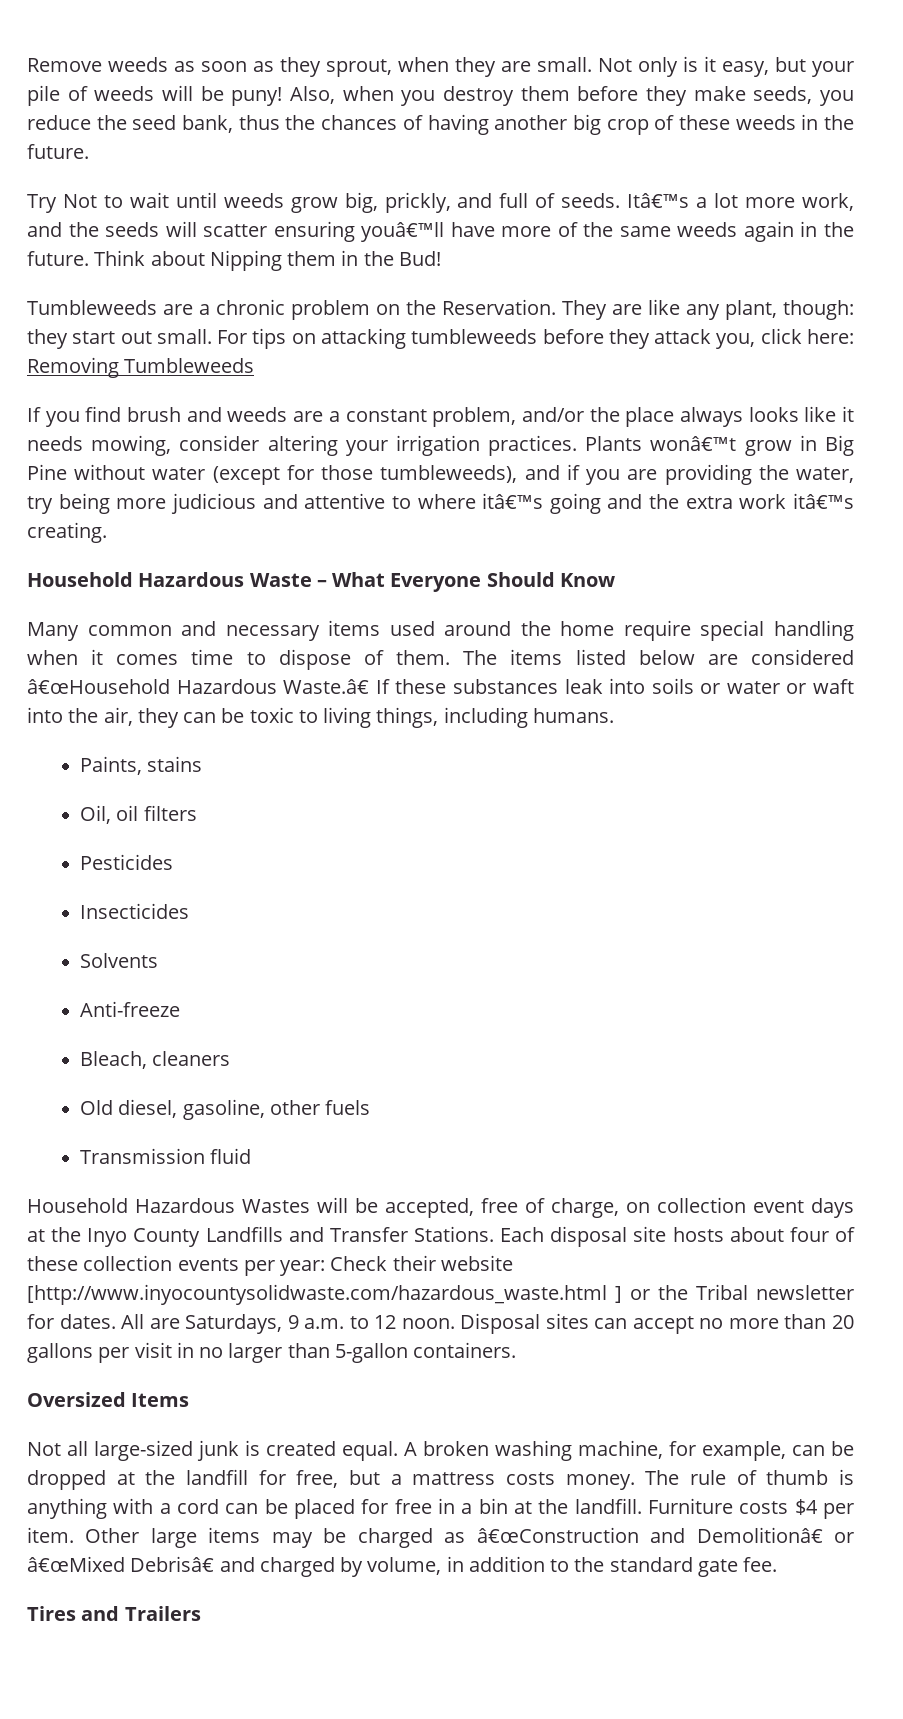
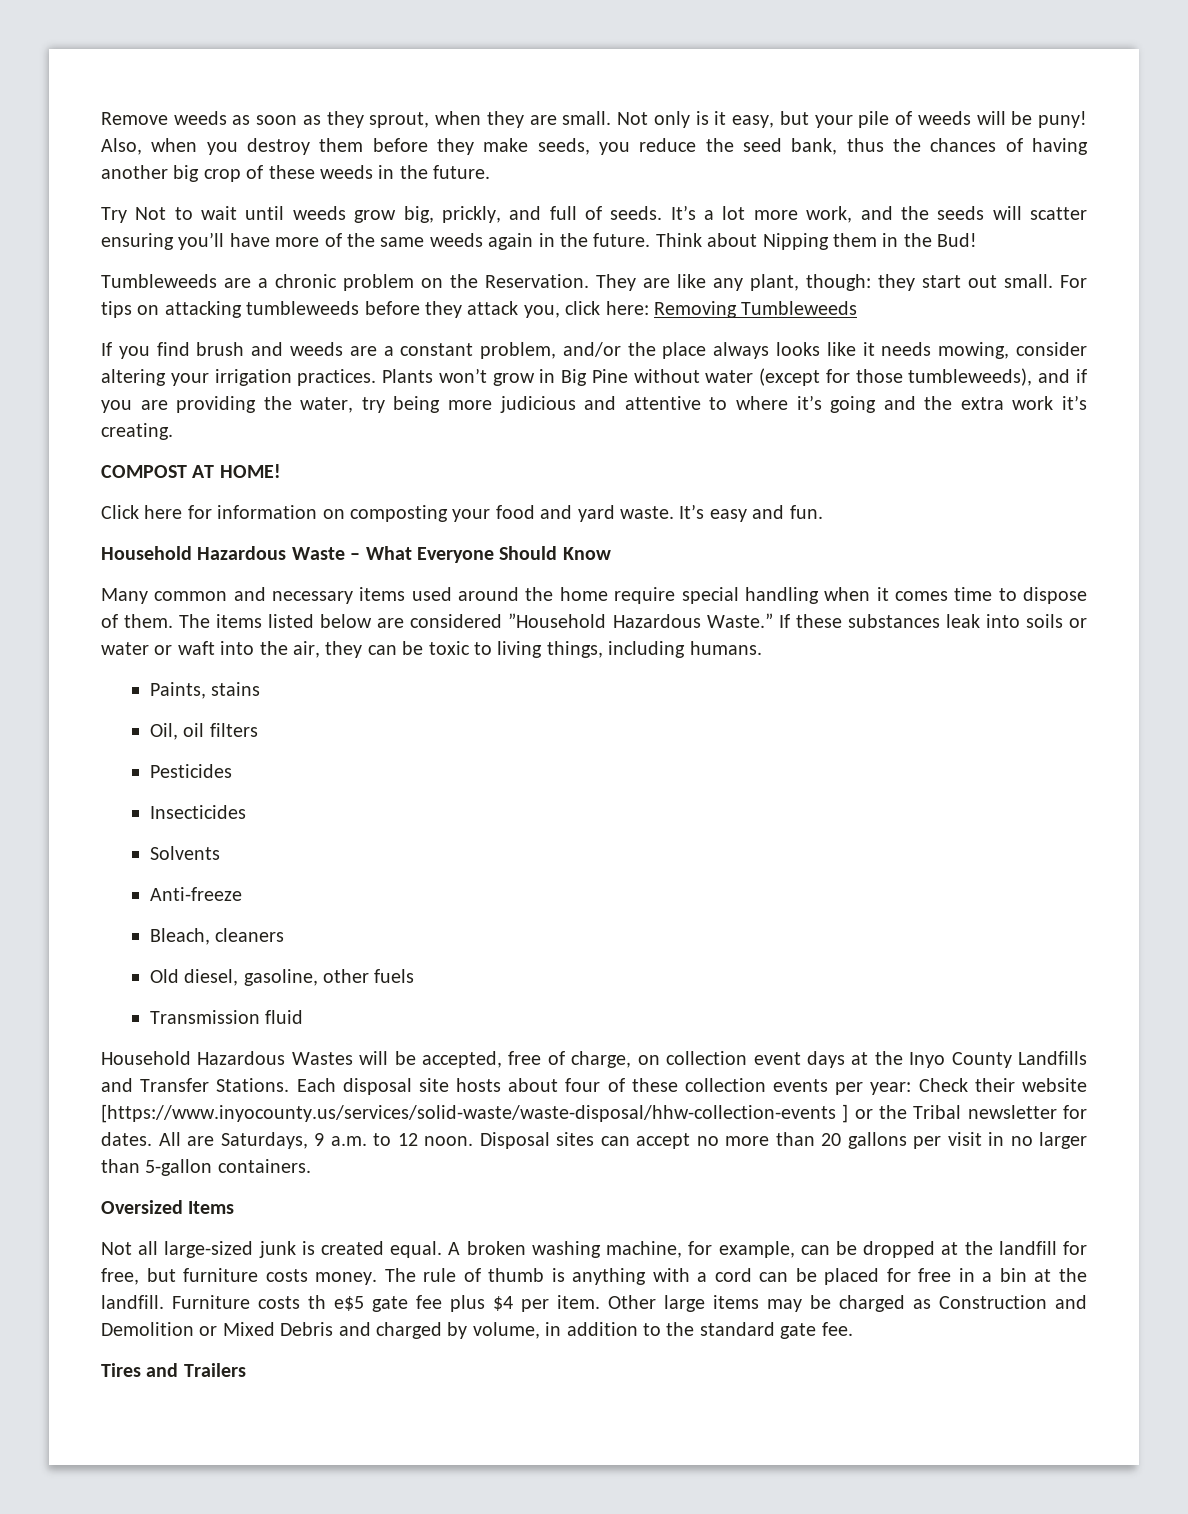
[627,193,690,208] Itâ€™s -> [670,205,696,220] It’s
[361,222,445,242] youâ€™ll -> [178,232,225,250] you’ll
[650,436,737,451] wonâ€™t -> [438,368,487,383] won’t
[482,493,544,509] itâ€™s -> [796,395,822,410] it’s
[792,493,854,509] itâ€™s -> [1061,395,1087,410] it’s
(107, 532) none -> [101,464,281,478] [101,504,823,522] // COMPOST AT HOME! // Click here for information on composting your food and yard waste. It’s easy and fun.
[27,679,370,694] â€œHousehold Hazardous Waste.â€ -> [508,613,773,628] ”Household Hazardous Waste.”
[27,1284,607,1305] [http://www.inyocountysolidwaste.com/hazardous_waste.html -> [101,1104,836,1123] [https://www.inyocounty.us/services/solid-waste/waste-disposal/hhw-collection-events
[390,1472,496,1485] a mattress -> [183,1268,259,1282] furniture
(789, 1507) none -> [308,1295,485,1312] th e$5 gate fee plus
[476,1527,855,1543] [27,1556,215,1572] â€œConstruction and Demolitionâ€ or â€œMixed Debrisâ€ -> [939,1295,1087,1309] [101,1322,334,1336] Construction and Demolition or Mixed Debris

